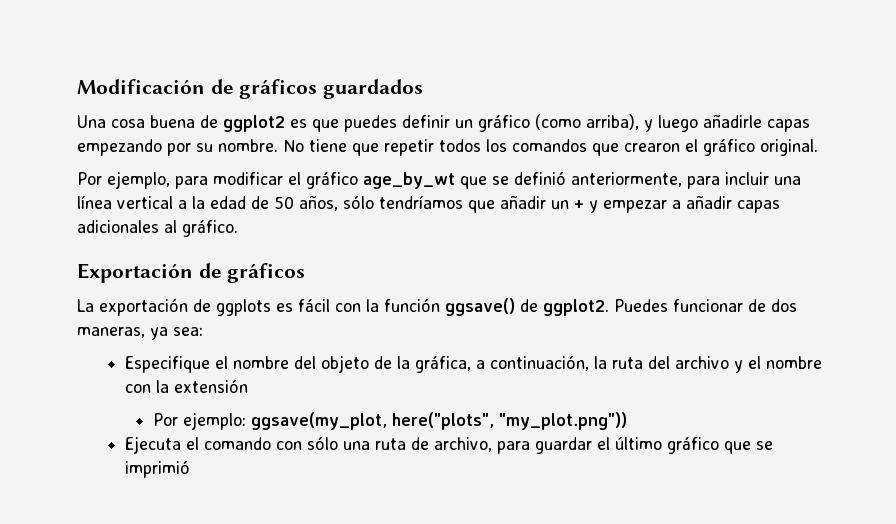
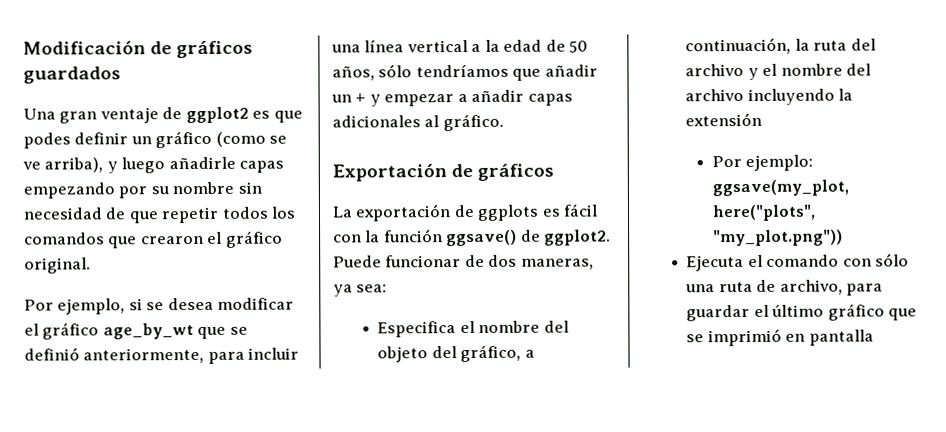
[111,115,195,128] cosa buena -> [59,107,159,124] gran ventaje
[344,115,397,132] puedes -> [23,132,71,149] podes
(581, 122) none -> [269,135,288,144] [22,161,41,170] se ve
[218,139,347,152] nombre. No tiene -> [172,181,262,195] [23,207,127,220] nombre sin necesidad de
[175,176,208,189] para -> [128,297,214,311] si se desea
[614,299,668,312] Puedes -> [333,255,382,268] Puede
[124,356,210,373] Especifique -> [377,321,457,338] Especifica
[373,356,471,373] de la gráfica, -> [431,344,522,363] del gráfico,
[124,384,151,393] con -> [846,63,872,76] [685,88,835,105] del archivo incluyendo
(190, 469) none -> [785,329,874,346] en pantalla

